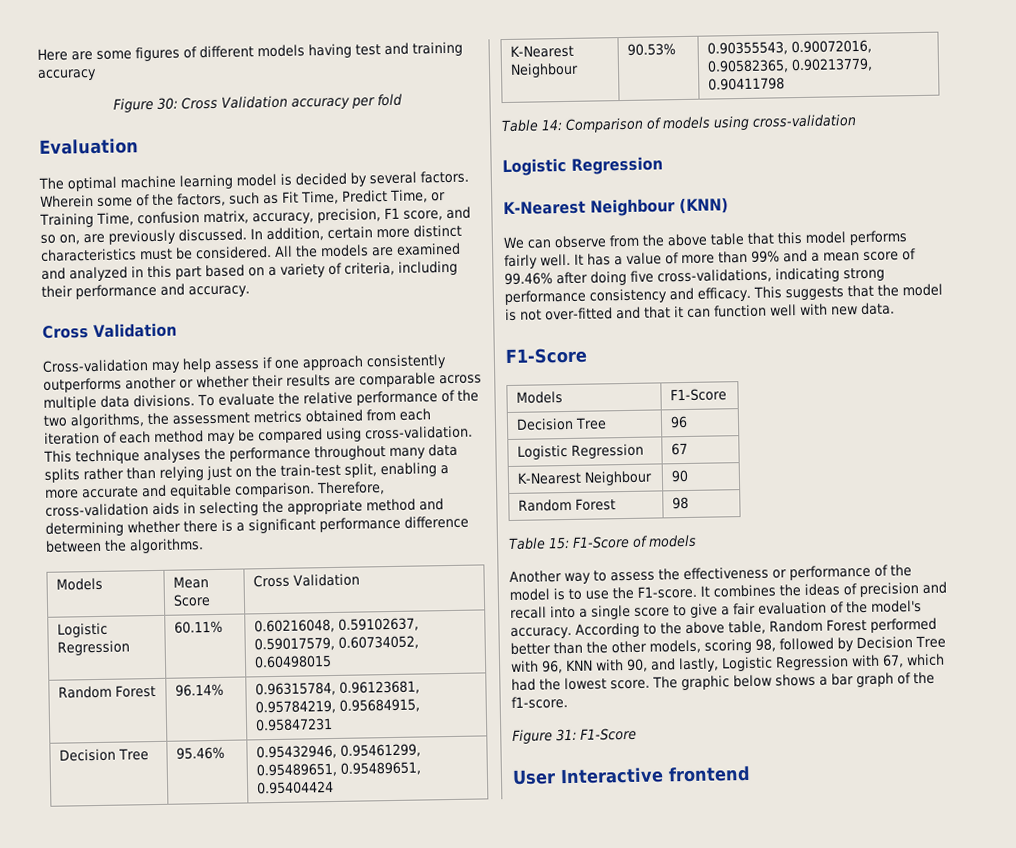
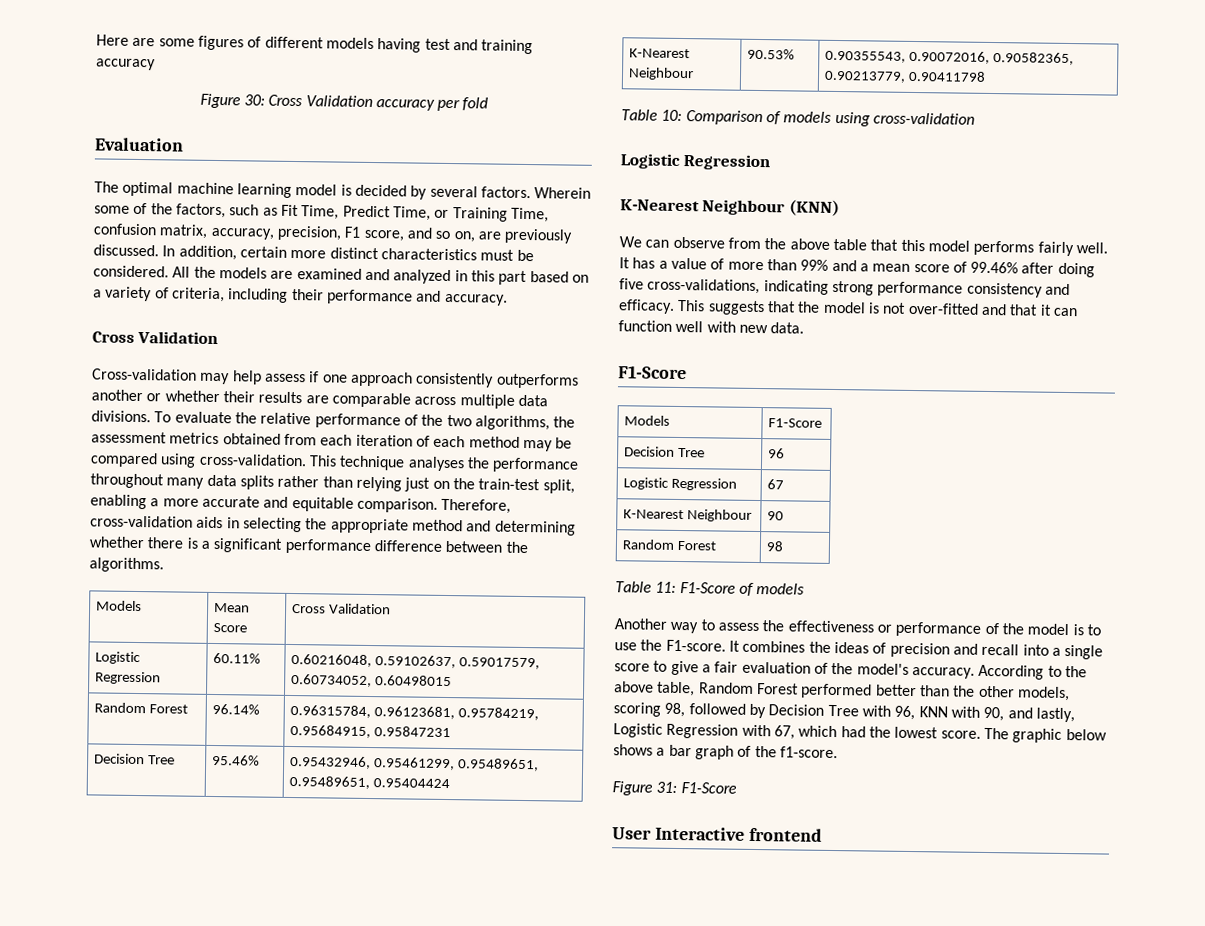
[540,119,563,131] 14: -> [661,109,683,122] 10:
[547,536,570,550] 15: -> [655,581,677,593] 11:

